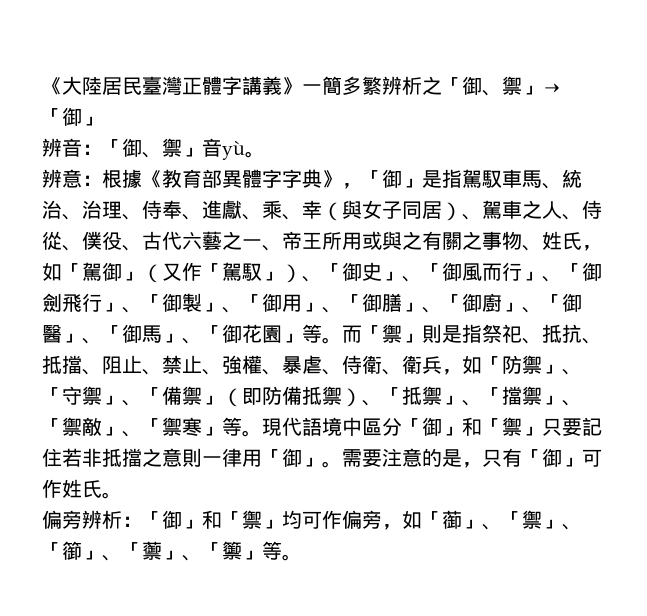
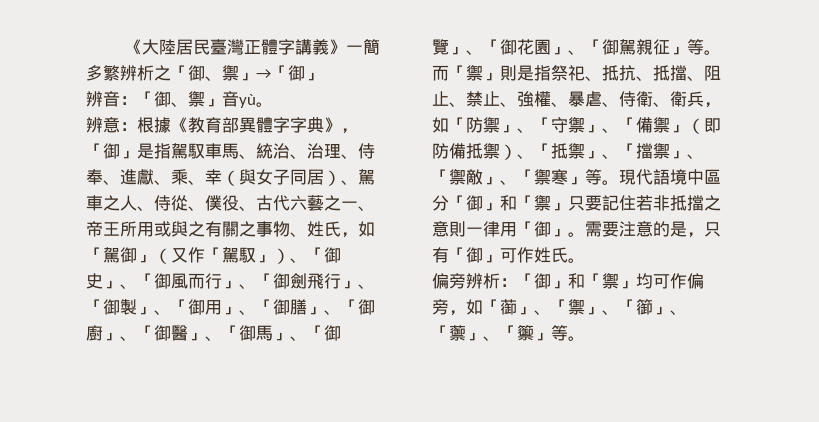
[242,324,282,343] 花園 -> [432,39,670,55] 覽」、「御花園」、「御駕親征

